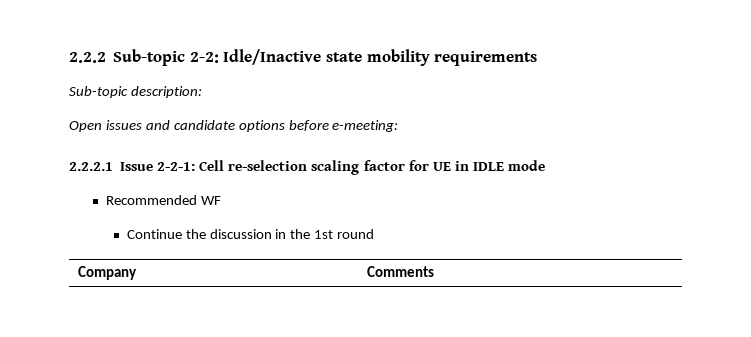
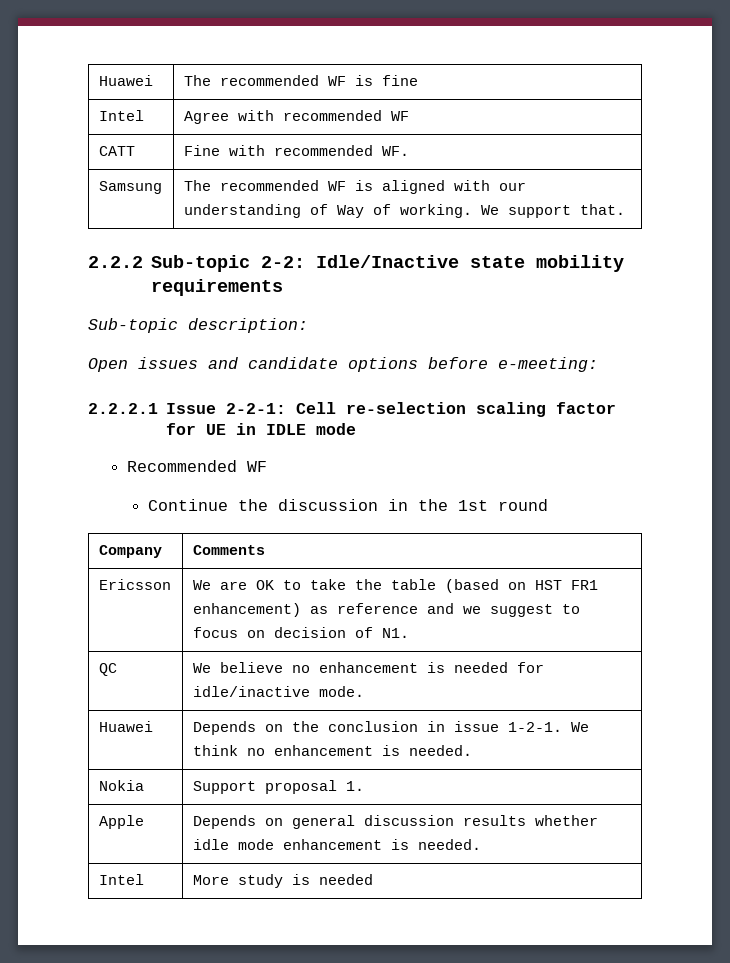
(69, 57) none -> [98,75,153,86] [183,75,418,86] [98,110,144,121] [183,110,409,124] [98,146,135,156] [183,145,409,156] [98,181,162,194] [183,180,526,194] [183,204,625,218] Huawei | The recommended WF is fine // Intel | Agree with recommended WF // CATT | Fine with recommended WF. // Samsung | The recommended WF is aligned with our understanding of Way of working. We support that. //
(434, 271) none -> [98,579,171,590] [192,579,598,593] [192,603,580,617] [192,627,409,638] [98,663,117,676] [192,662,544,673] [192,686,364,697] [98,721,153,732] [192,721,589,735] [192,745,472,756] [98,780,144,791] [192,780,364,794] [98,815,144,829] [192,815,598,829] [192,839,481,850] [98,874,144,885] [192,874,373,888] // Ericsson | We are OK to take the table (based on HST FR1 enhancement) as reference and we suggest to focus on decision of N1. // QC | We believe no enhancement is needed for idle/inactive mode. // Huawei | Depends on the conclusion in issue 1-2-1. We think no enhancement is needed. // Nokia | Support proposal 1. // Apple | Depends on general discussion results whether idle mode enhancement is needed. // Intel | More study is needed

